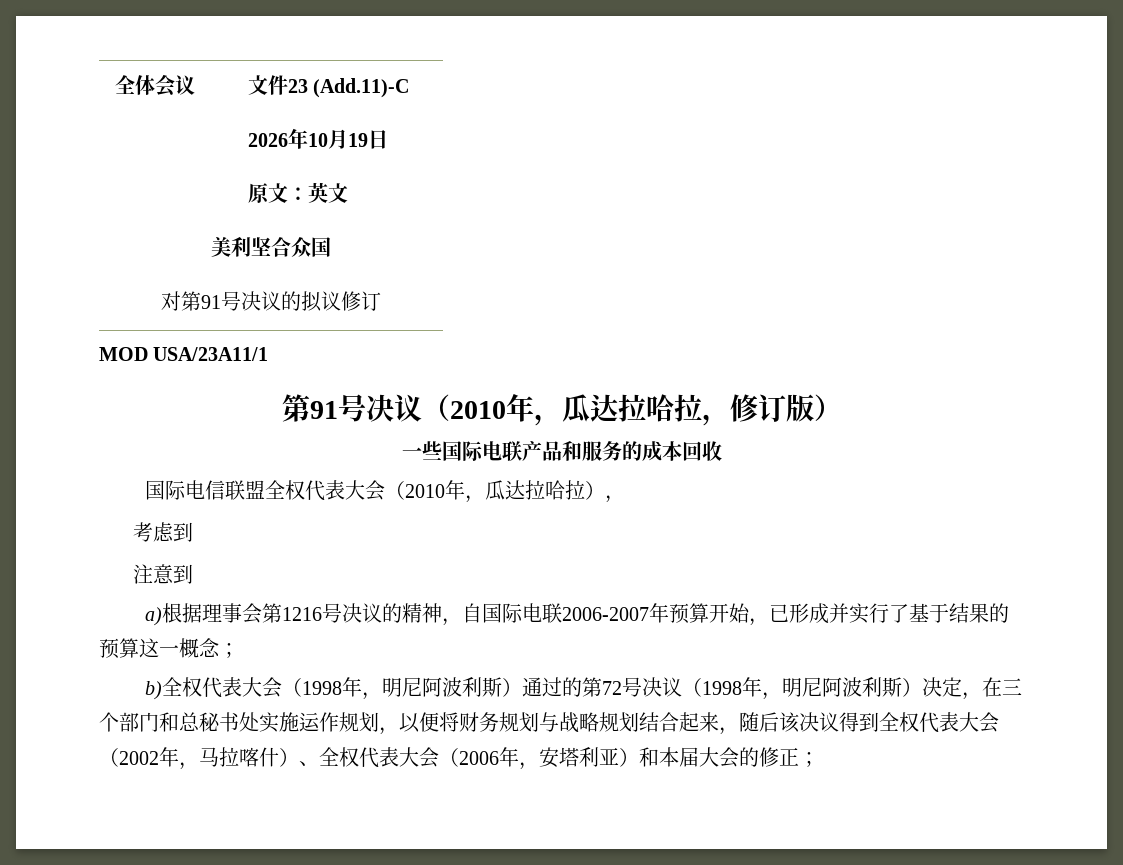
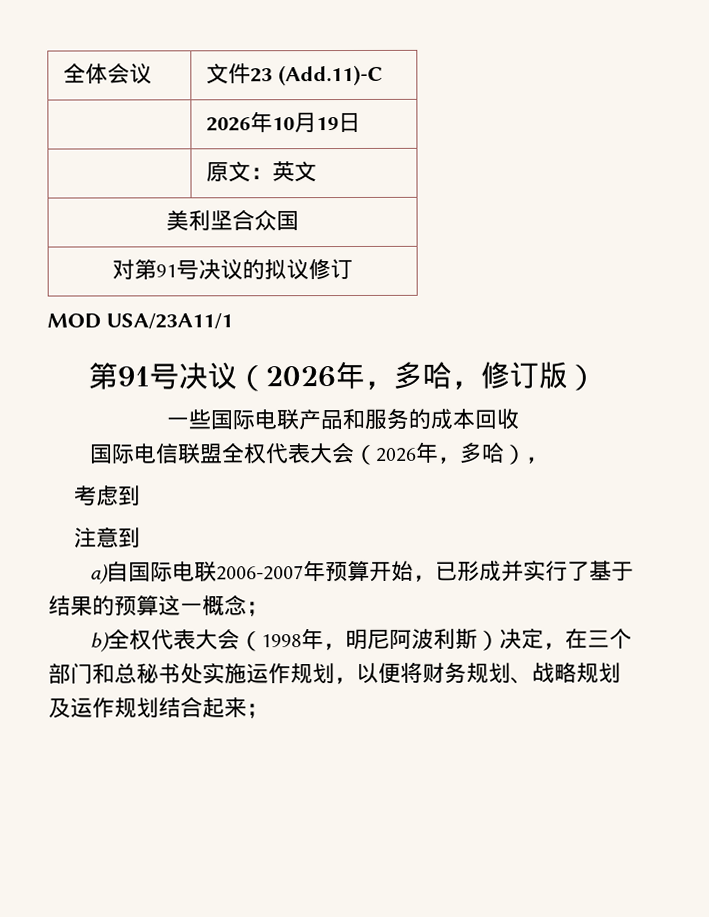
[449,394,702,426] 2010年，瓜达拉哈拉 -> [265,361,452,390] 2026年，多哈
[405,480,586,503] 2010年，瓜达拉哈拉 -> [374,441,505,464] 2026年，多哈
[162,603,463,626] 根据理事会第1216号决议的精神， -> (109, 574) none
[522,677,923,700] 通过的第72号决议（1998年，明尼阿波利斯） -> (500, 640) none
[539,712,559,732] 与 -> [510,676,533,684] 、
[639,712,999,735] [99,747,799,770] 结合起来，随后该决议得到全权代表大会（2002年，马拉喀什）、全权代表大会（2006年，安塔利亚）和本届大会的修正 -> [48,696,247,719] 及运作规划结合起来

